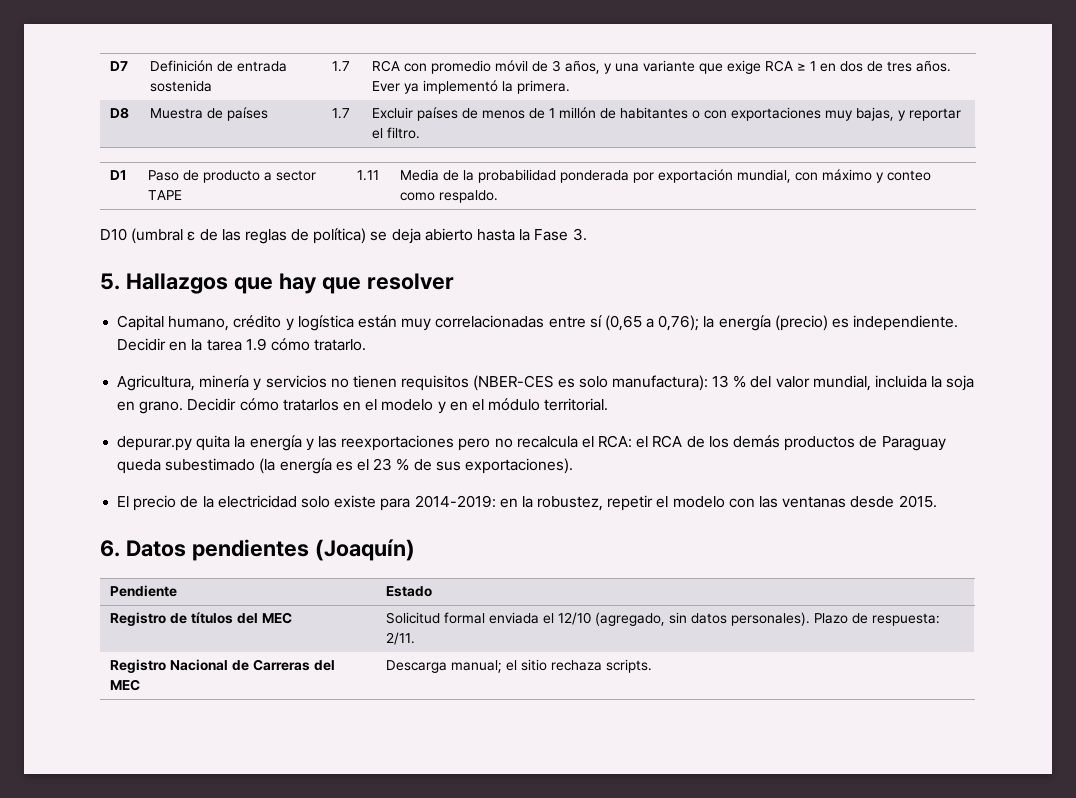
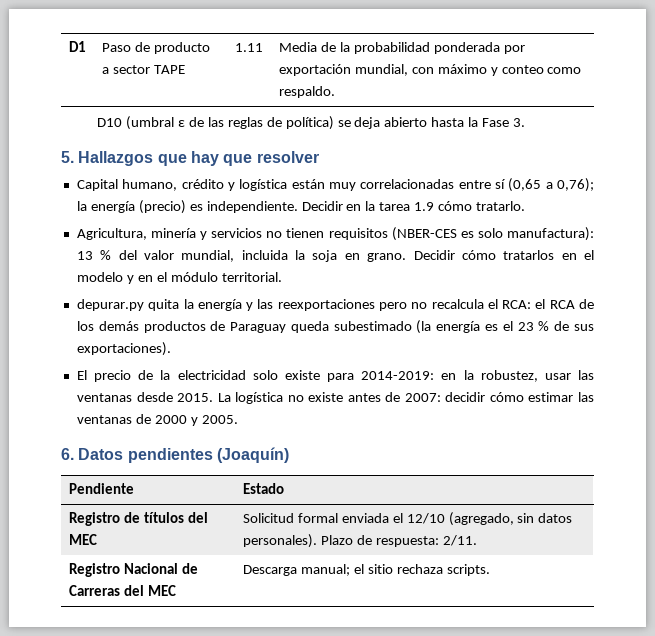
[110,61,129,71] [150,60,288,72] [150,80,213,92] [332,61,351,72] [372,60,952,74] [372,80,571,94] [110,107,130,119] [150,107,269,121] [332,108,351,119] [372,107,962,121] [372,127,421,139] D7 | Definición de entrada sostenida | 1.7 | RCA con promedio móvil de 3 años, y una variante que exige RCA ≥ 1 en dos de tres años. Ever ya implementó la primera. // D8 | Muestra de países | 1.7 | Excluir países de menos de 1 millón de habitantes o con exportaciones muy bajas, y reportar el filtro. // -> (68, 46) none
[607,495,755,511] repetir el modelo con -> [544,373,571,380] usar
(937, 501) none -> [217,392,595,404] [76,414,238,426] La logística no existe antes de 2007: decidir cómo estimar las ventanas de 2000 y 2005.

